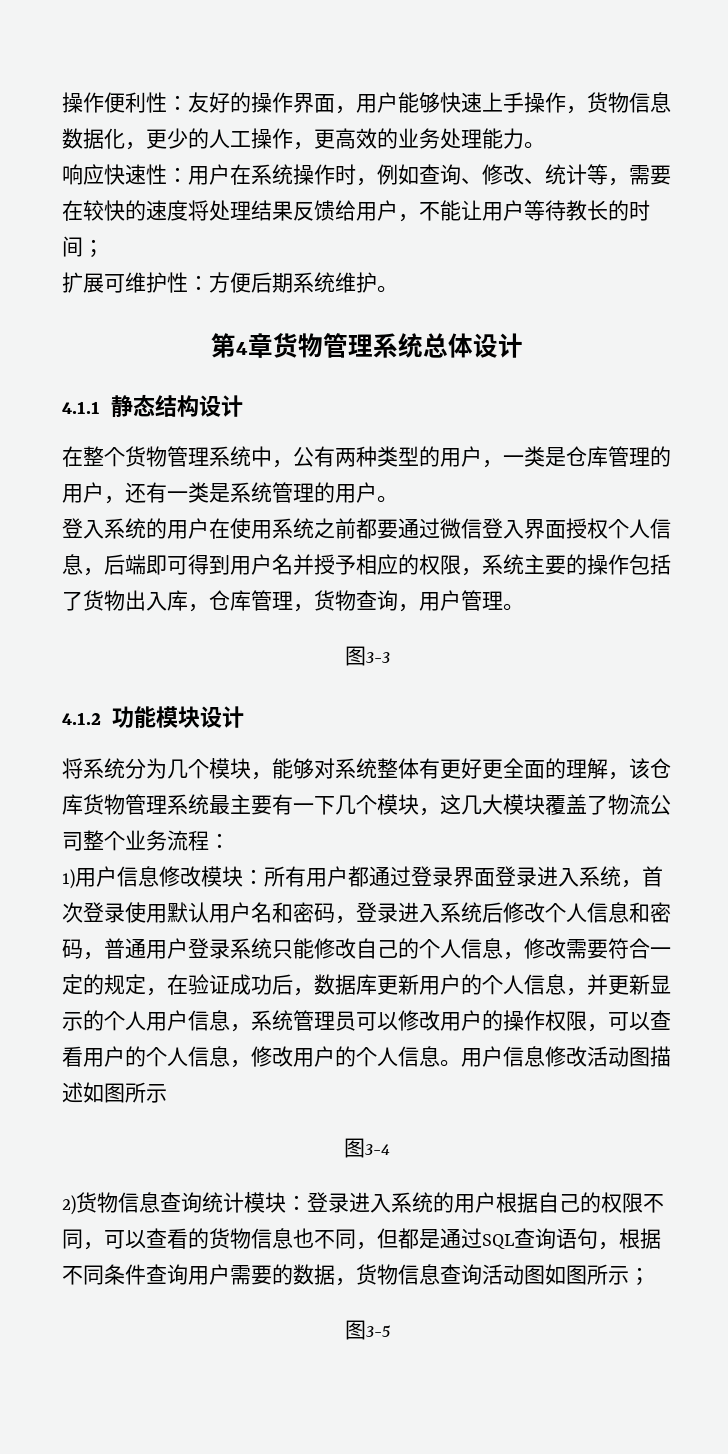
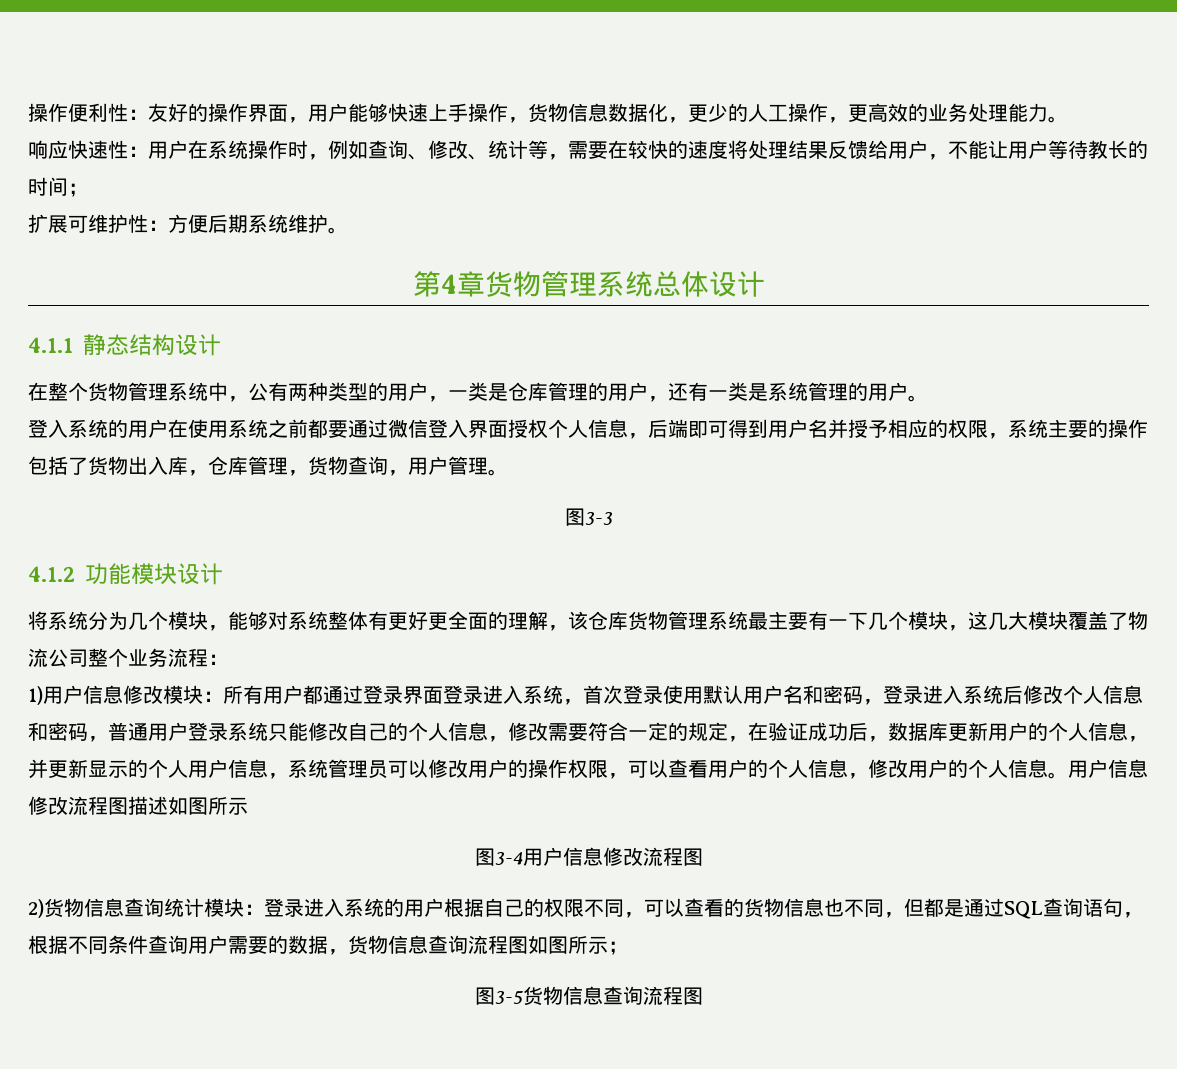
[587,1046,629,1067] 活动 -> [68,796,108,815] 流程
(390, 1149) none -> [522,847,703,866] 用户信息修改流程图
[482,1264,524,1285] 活动 -> [468,935,508,954] 流程
(390, 1331) none -> [522,986,703,1006] 货物信息查询流程图

